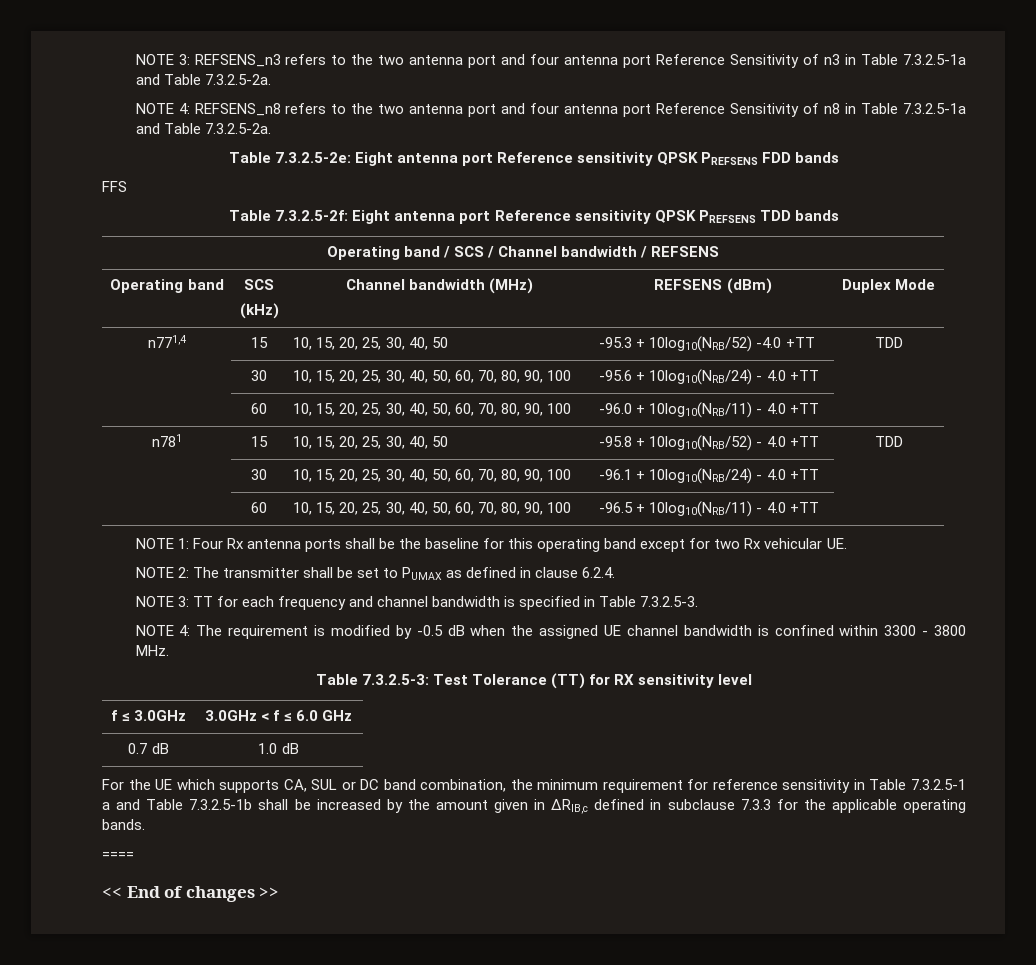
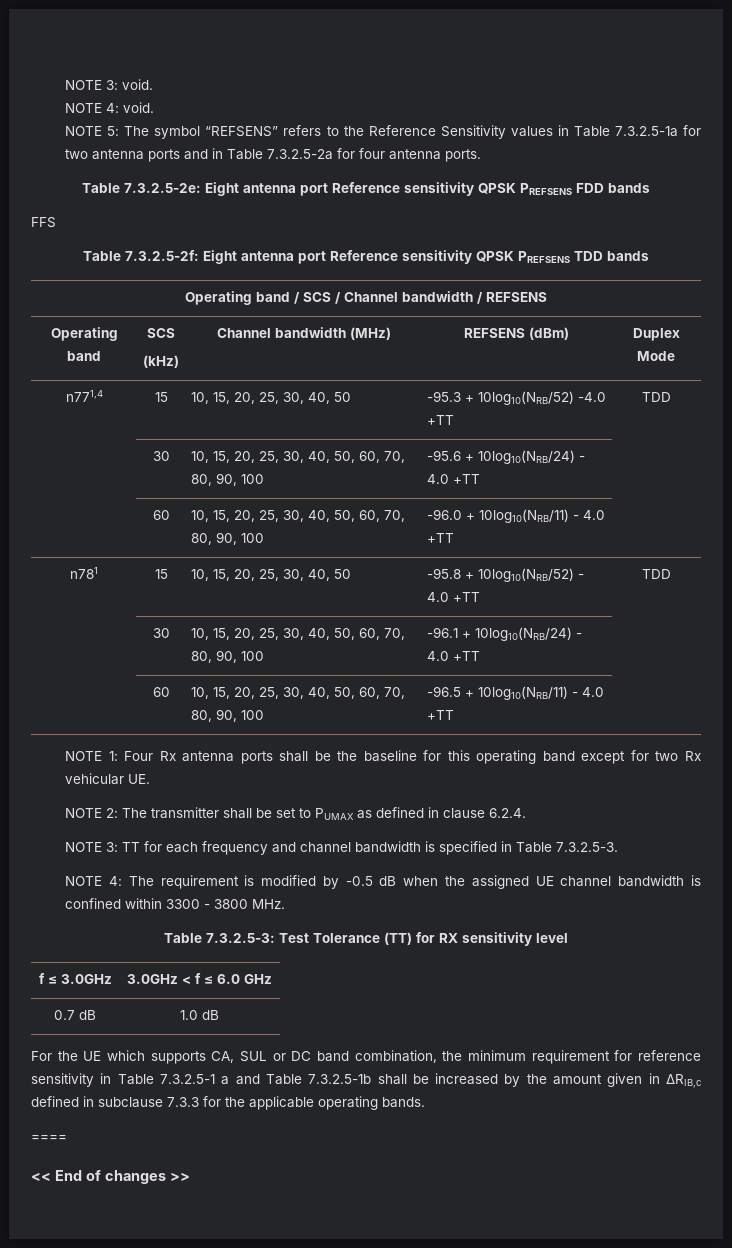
[135,54,966,68] [135,74,271,85] [135,103,966,117] [135,123,271,134] NOTE 3: REFSENS_n3 refers to the two antenna port and four antenna port Reference Sensitivity of n3 in Table 7.3.2.5-1a and Table 7.3.2.5-2a. // NOTE 4: REFSENS_n8 refers to the two antenna port and four antenna port Reference Sensitivity of n8 in Table 7.3.2.5-1a and Table 7.3.2.5-2a. -> [65,79,154,90] [65,102,155,113] [65,125,701,139] [65,148,482,162] NOTE 3: void. // NOTE 4: void. // NOTE 5: The symbol “REFSENS” refers to the Reference Sensitivity values in Table 7.3.2.5-1a for two antenna ports and in Table 7.3.2.5-2a for four antenna ports.

